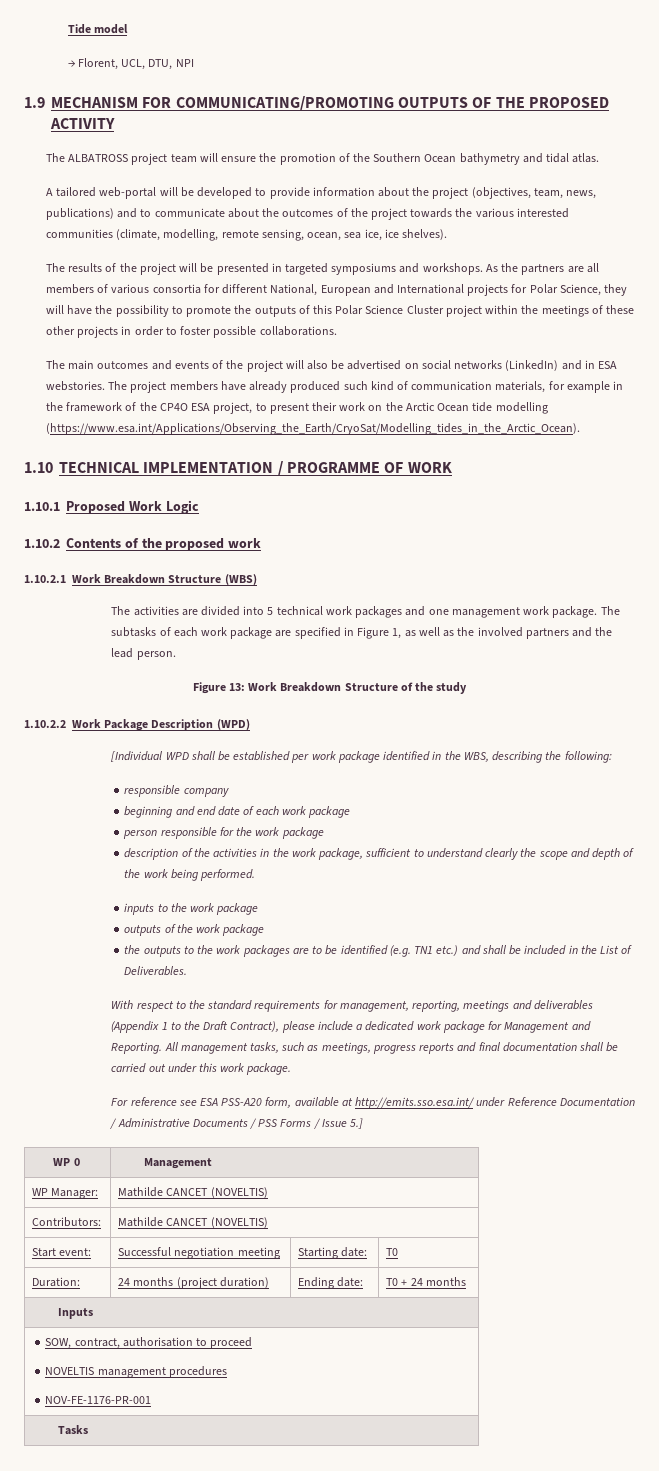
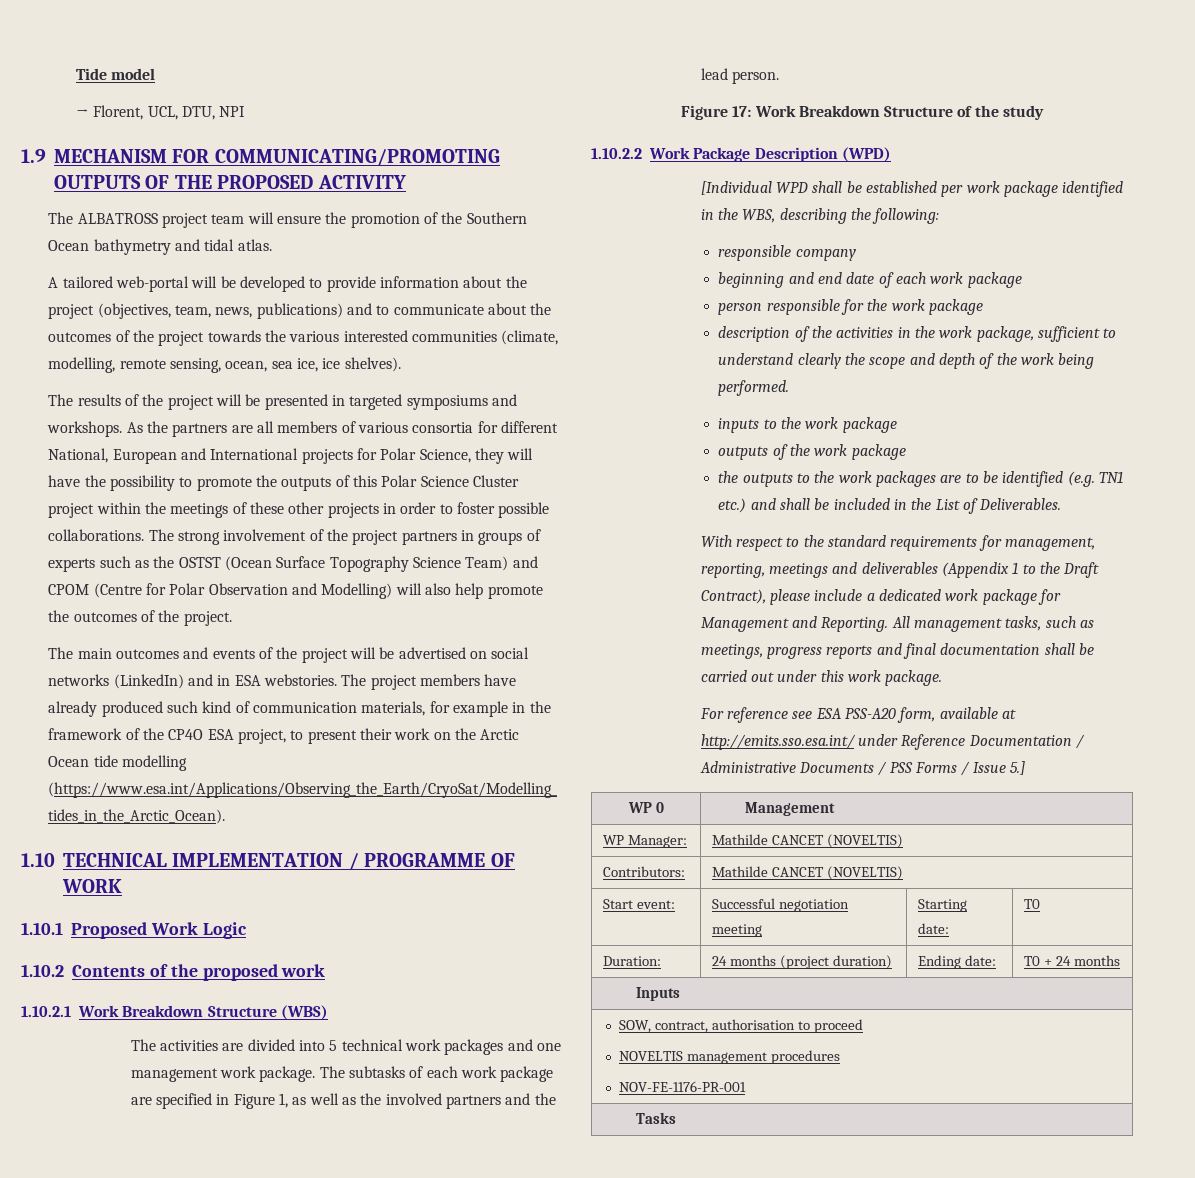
(337, 331) none -> [148,529,541,545] [48,556,538,572] [48,583,543,599] [48,610,232,626] The strong involvement of the project partners in groups of experts such as the OSTST (Ocean Surface Topography Science Team) and CPOM (Centre for Polar Observation and Modelling) will also help promote the outcomes of the project.
[306,360,328,370] also -> (376, 653) none
[228,683,245,691] 13: -> [732,106,752,117] 17:

